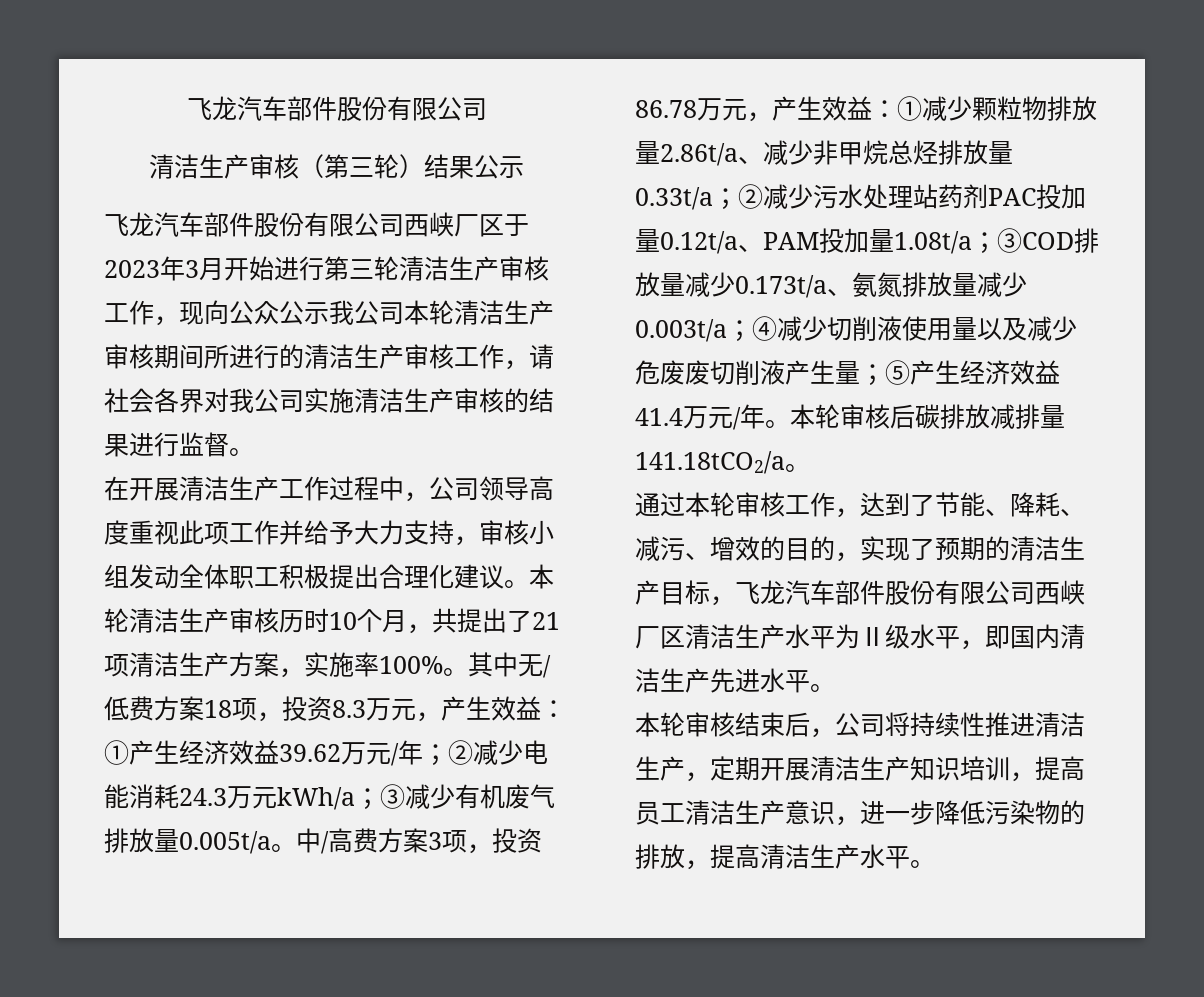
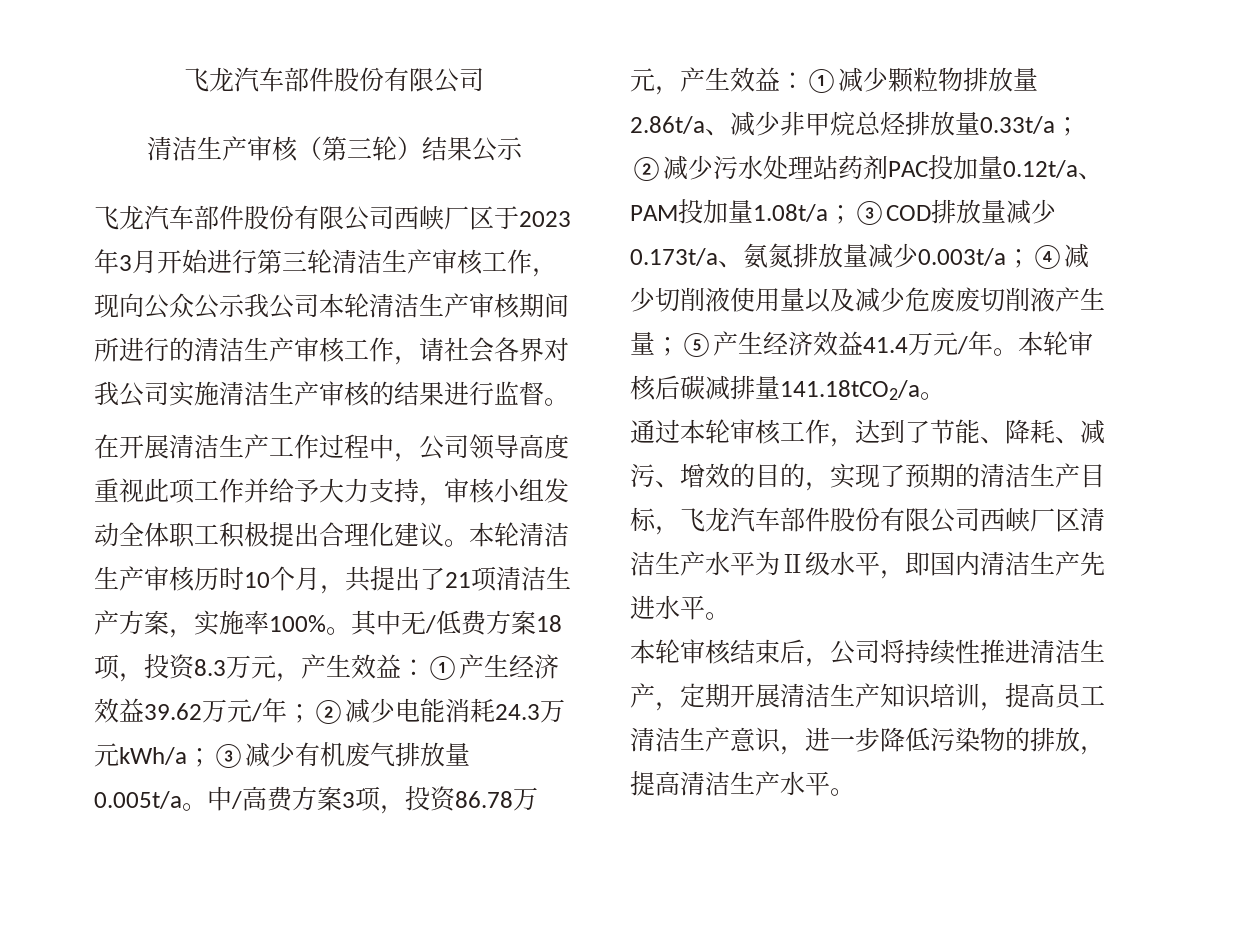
[940,404,990,429] 排放 -> (705, 387) none

